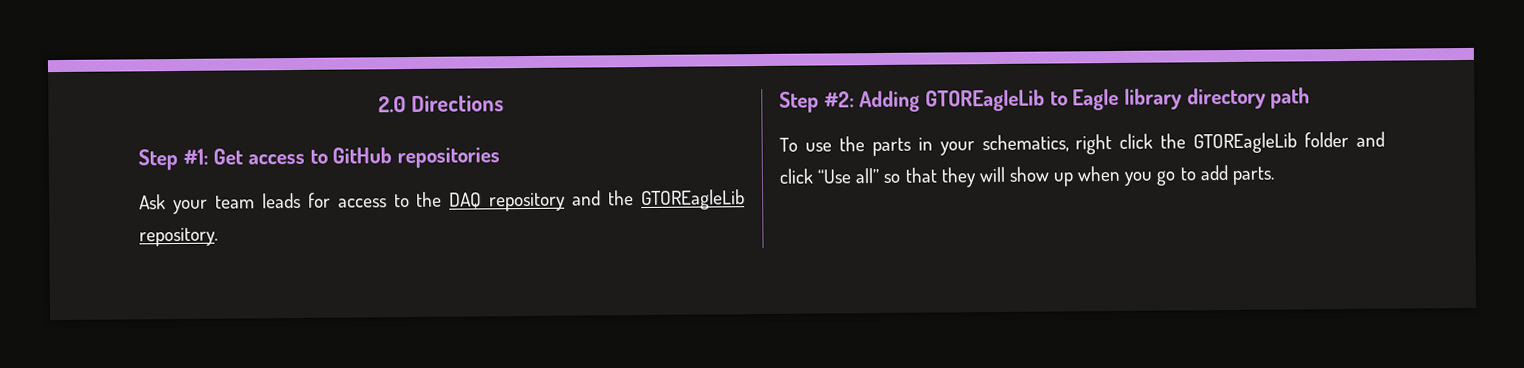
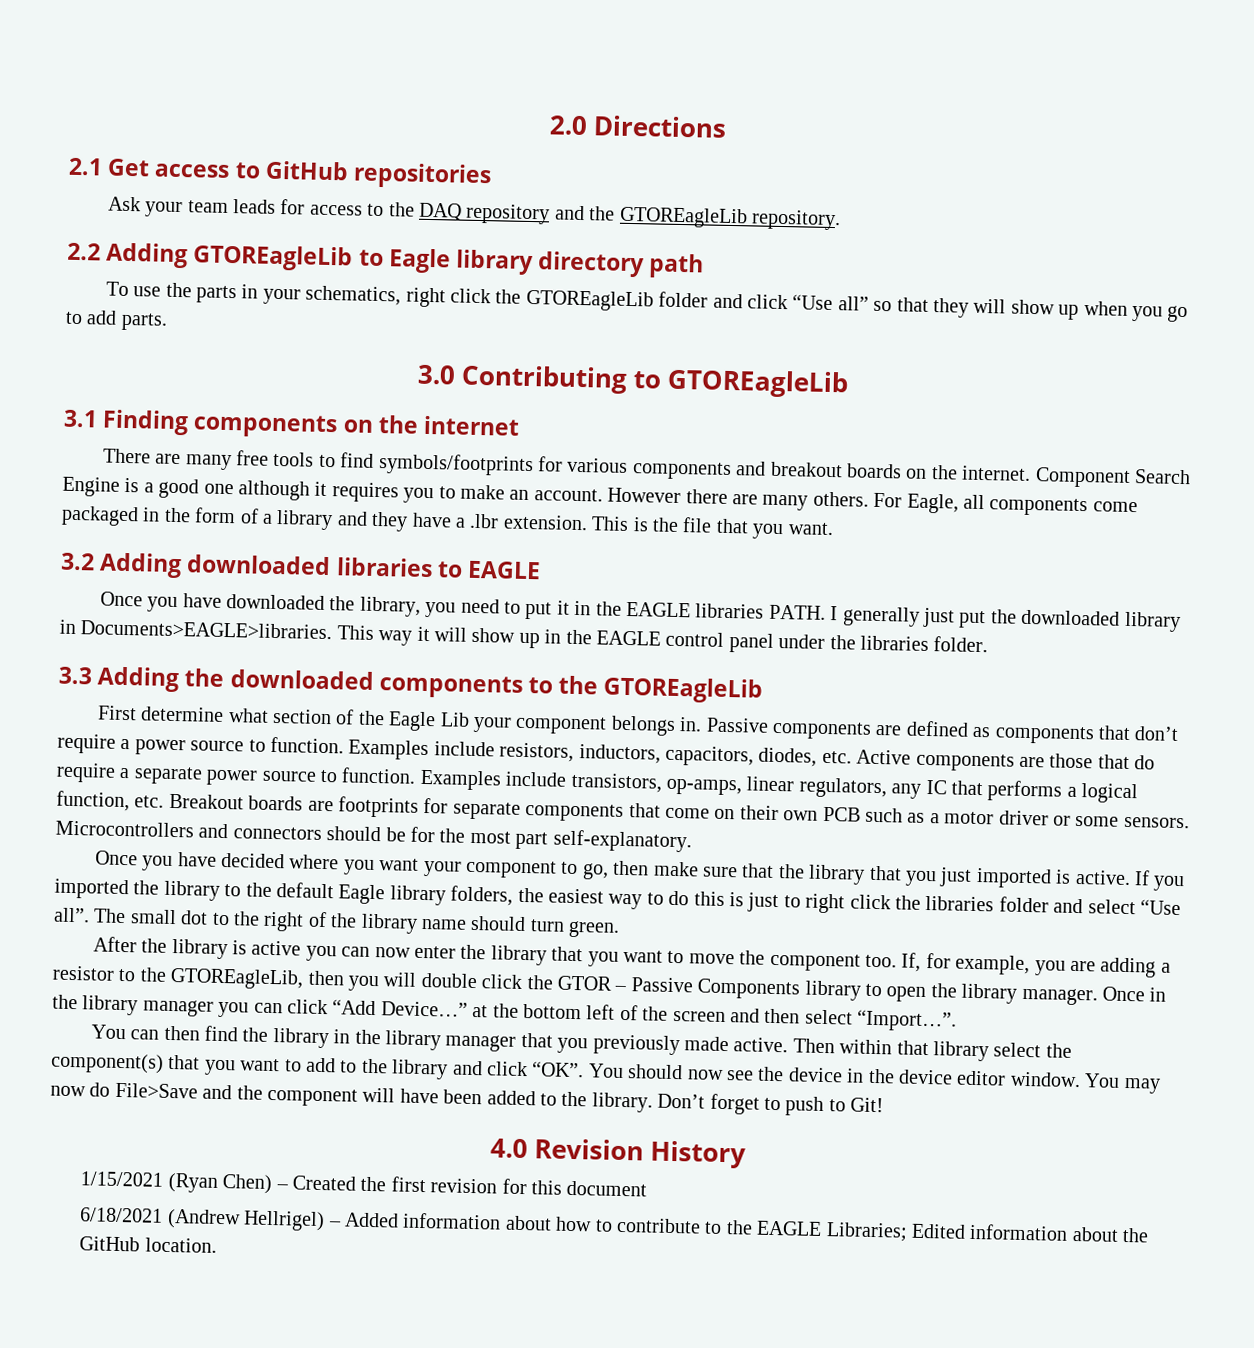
[138,148,209,171] Step #1: -> [68,157,103,176] 2.1
[779,91,855,113] Step #2: -> [67,242,101,261] 2.2
(1275, 175) none -> [417,364,850,399] [63,409,521,439] [102,448,1192,488] [62,476,1138,517] [61,505,834,540] [60,552,542,580] [99,591,1181,632] [59,619,989,653] [58,666,764,704] [96,705,1180,745] [57,733,1156,772] [56,762,1139,804] [56,790,1190,829] [55,820,692,853] [94,850,1186,892] [54,878,1181,916] [53,907,621,938] [92,936,1171,978] [52,965,1167,1006] [52,994,958,1032] [90,1024,1072,1062] [50,1052,1161,1094] [50,1082,885,1117] [489,1138,746,1169] [80,1171,648,1197] [80,1207,1150,1243] [79,1236,217,1253] // 3.0 Contributing to GTOREagleLib // 3.1 Finding components on the internet // There are many free tools to find symbols/footprints for various components and breakout boards on the internet. Component Search Engine is a good one although it requires you to make an account. However there are many others. For Eagle, all components come packaged in the form of a library and they have a .lbr extension. This is the file that you want. // 3.2 Adding downloaded libraries to EAGLE // Once you have downloaded the library, you need to put it in the EAGLE libraries PATH. I generally just put the downloaded library in Documents>EAGLE>libraries. This way it will show up in the EAGLE control panel under the libraries folder. // 3.3 Adding the downloaded components to the GTOREagleLib // First determine what section of the Eagle Lib your component belongs in. Passive components are defined as components that don’t require a power source to function. Examples include resistors, inductors, capacitors, diodes, etc. Active components are those that do require a separate power source to function. Examples include transistors, op-amps, linear regulators, any IC that performs a logical function, etc. Breakout boards are footprints for separate components that come on their own PCB such as a motor driver or some sensors. Microcontrollers and connectors should be for the most part self-explanatory. // Once you have decided where you want your component to go, then make sure that the library that you just imported is active. If you imported the library to the default Eagle library folders, the easiest way to do this is just to right click the libraries folder and select “Use all”. The small dot to the right of the library name should turn green. // After the library is active you can now enter the library that you want to move the component too. If, for example, you are adding a resistor to the GTOREagleLib, then you will double click the GTOR – Passive Components library to open the library manager. Once in the library manager you can click “Add Device…” at the bottom left of the screen and then select “Import…”. // You can then find the library in the library manager that you previously made active. Then within that library select the component(s) that you want to add to the library and click “OK”. You should now see the device in the device editor window. You may now do File>Save and the component will have been added to the library. Don’t forget to push to Git! // 4.0 Revision History // 1/15/2021 (Ryan Chen) – Created the first revision for this document // 6/18/2021 (Andrew Hellrigel) – Added information about how to contribute to the EAGLE Libraries; Edited information about the GitHub location.

